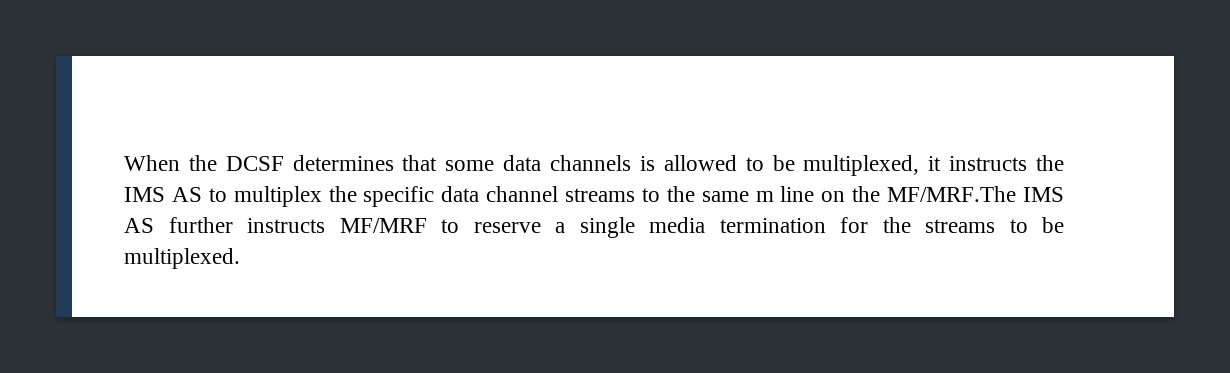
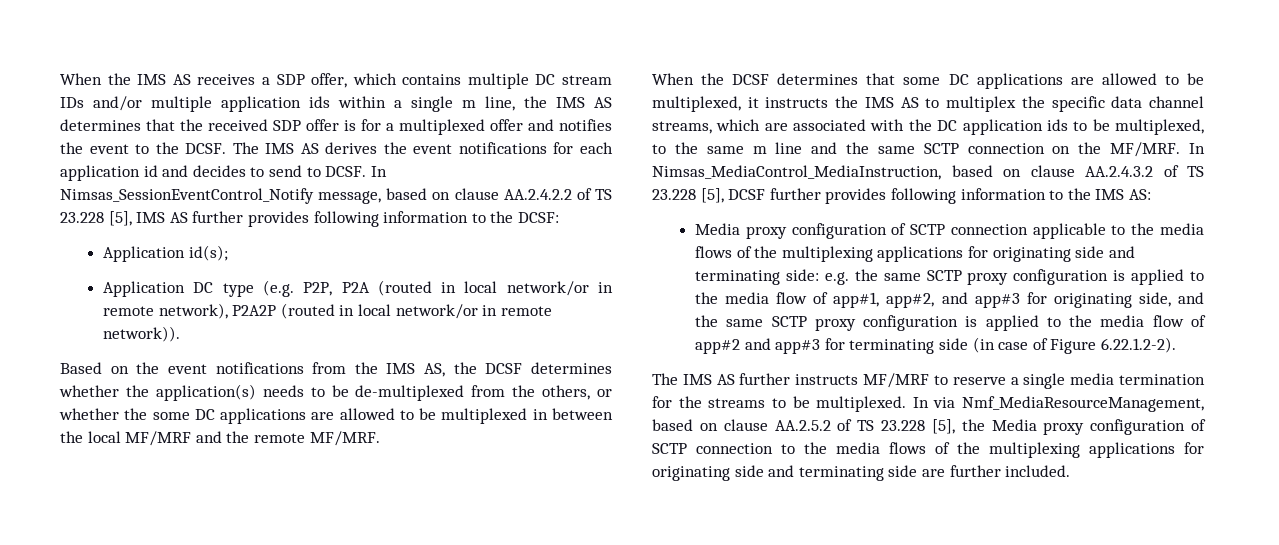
[124,155,217,171] When the -> [60,73,612,89] [60,96,612,112] [60,119,612,135] [60,142,614,154] [60,165,387,181] [60,188,613,204] [60,211,559,227] [103,245,228,262] [103,280,613,297] [103,303,552,319] [103,326,181,342] [60,362,612,377] [59,384,612,401] [59,408,613,424] [60,431,380,446] [652,73,725,85] When the IMS AS receives a SDP offer, which contains multiple DC stream IDs and/or multiple application ids within a single m line, the IMS AS determines that the received SDP offer is for a multiplexed offer and notifies the event to the DCSF. The IMS AS derives the event notifications for each application id and decides to send to DCSF. In Nimsas_SessionEventControl_Notify message, based on clause AA.2.4.2.2 of TS 23.228 [5], IMS AS further provides following information to the DCSF: // Application id(s); // Application DC type (e.g. P2P, P2A (routed in local network/or in remote network), P2A2P (routed in local network/or in remote network)). // Based on the event notifications from the IMS AS, the DCSF determines whether the application(s) needs to be de-multiplexed from the others, or whether the some DC applications are allowed to be multiplexed in between the local MF/MRF and the remote MF/MRF. // When the
[503,155,655,171] data channels is -> [948,73,1094,89] DC applications are
[565,188,636,202] streams -> [652,119,1204,135] streams, which are associated with the DC application ids to be multiplexed,
[821,186,1017,202] on the MF/MRF.The -> [811,142,1205,157] [652,165,1204,180] [652,188,1151,204] [695,223,1204,239] [695,246,1135,262] [695,269,1204,285] [695,292,1204,308] [695,315,1206,331] [695,337,1176,354] [652,373,678,385] and the same SCTP connection on the MF/MRF. In Nimsas_MediaControl_MediaInstruction, based on clause AA.2.4.3.2 of TS 23.228 [5], DCSF further provides following information to the IMS AS: // Media proxy configuration of SCTP connection applicable to the media flows of the multiplexing applications for originating side and terminating side: e.g. the same SCTP proxy configuration is applied to the media flow of app#1, app#2, and app#3 for originating side, and the same SCTP proxy configuration is applied to the media flow of app#2 and app#3 for terminating side (in case of Figure 6.22.1.2-2). // The
(240, 258) none -> [912,396,1204,412] [652,419,1206,435] [652,442,1204,458] [652,465,1071,481] In via Nmf_MediaResourceManagement, based on clause AA.2.5.2 of TS 23.228 [5], the Media proxy configuration of SCTP connection to the media flows of the multiplexing applications for originating side and terminating side are further included.

